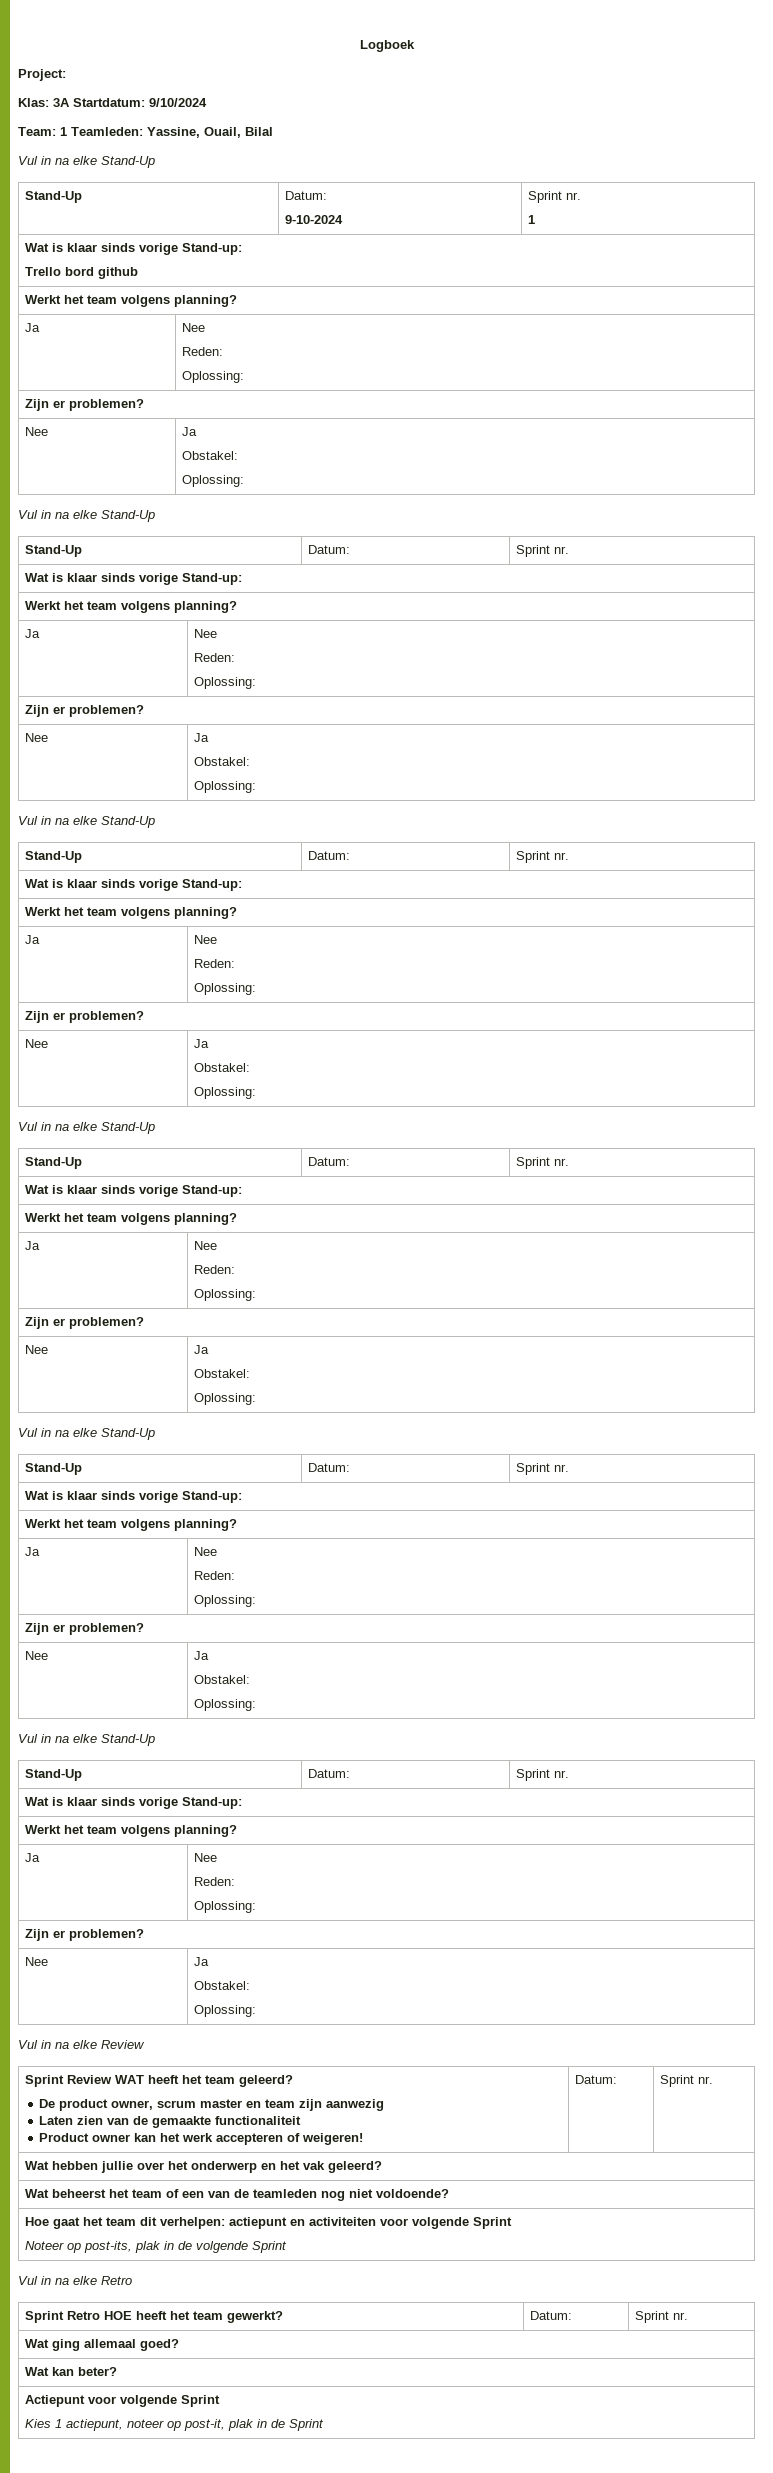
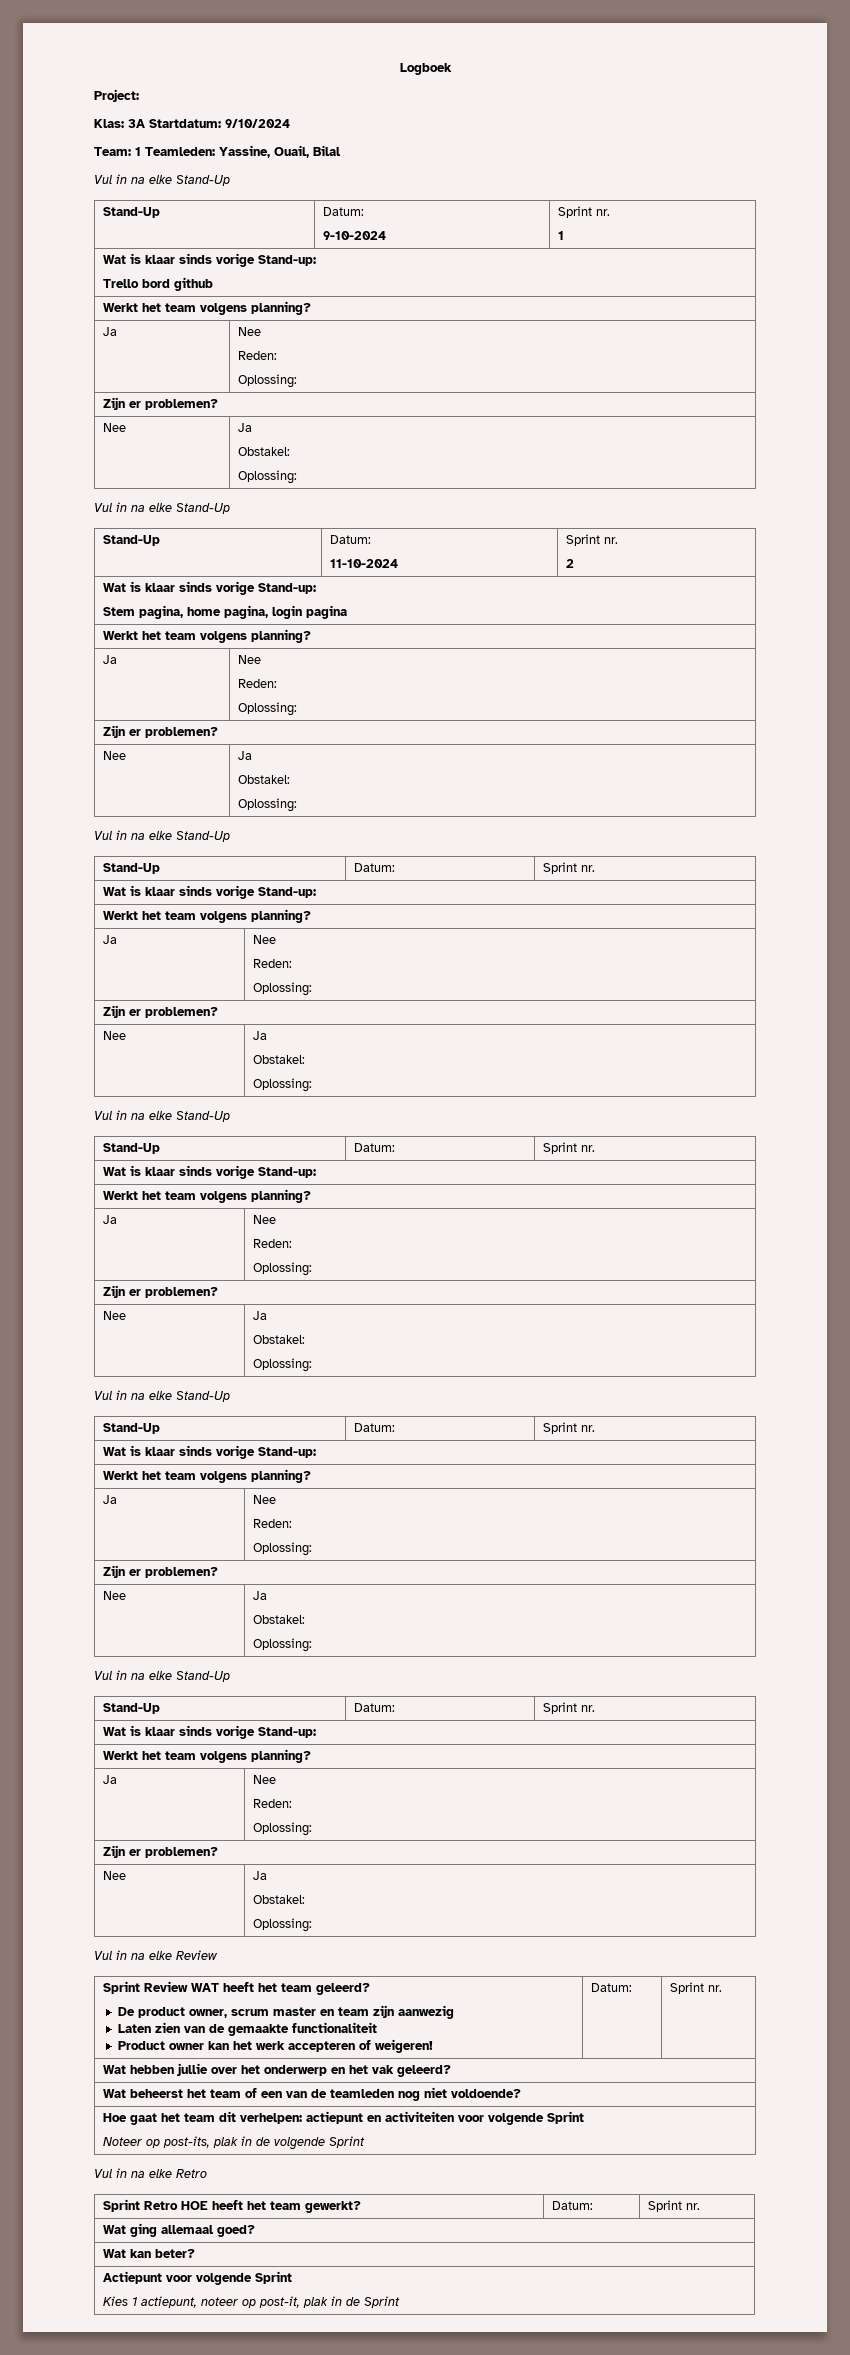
[516,545,570,557] [25,573,243,585] | Sprint nr. // Wat is klaar sinds vorige Stand-up: -> [330,559,399,568] [566,534,619,546] [566,559,575,568] [103,581,317,595] [103,605,348,619] // 11-10-2024 | Sprint nr. // 2 // Wat is klaar sinds vorige Stand-up: // Stem pagina, home pagina, login pagina

